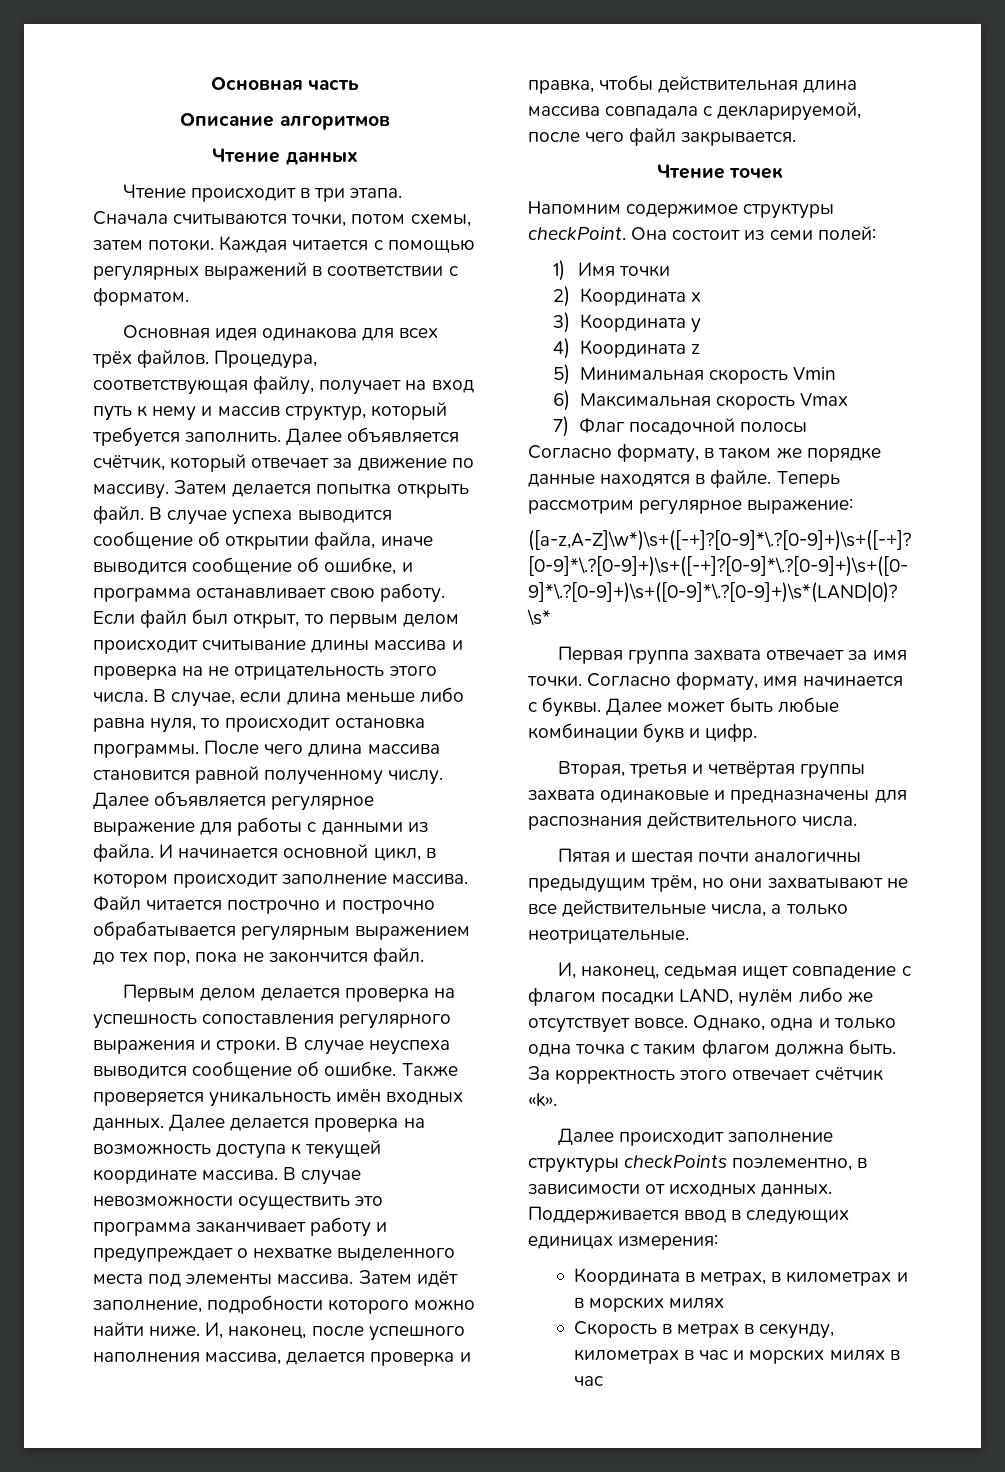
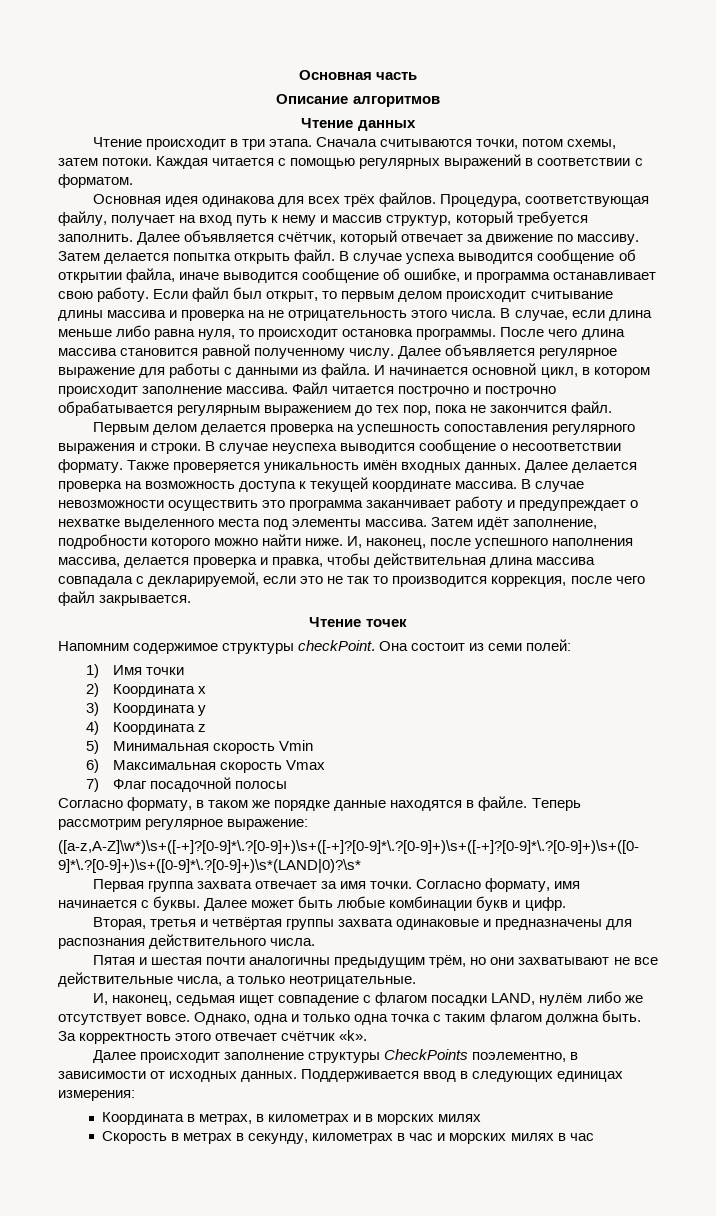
[297,1061,397,1077] об ошибке. -> [500,443,622,451] [58,459,123,473] о несоответствии формату.
(862, 111) none -> [263,576,567,587] если это не так то производится коррекция,
[624,1155,728,1168] checkPoints -> [384,1049,469,1060] CheckPoints

